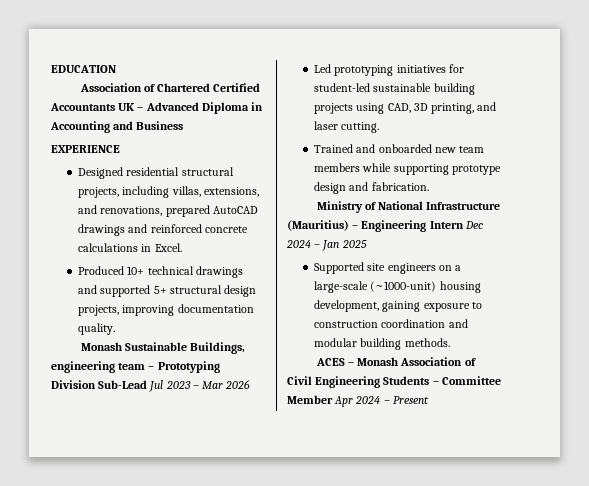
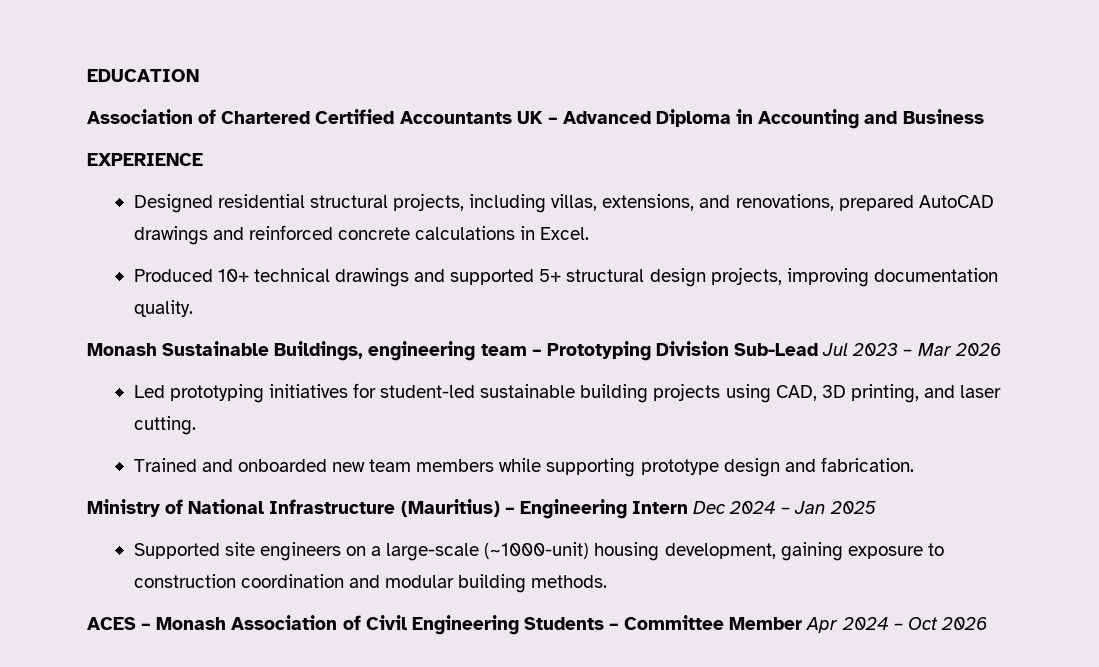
[392,396,429,404] Present -> [907,617,988,630] Oct 2026

